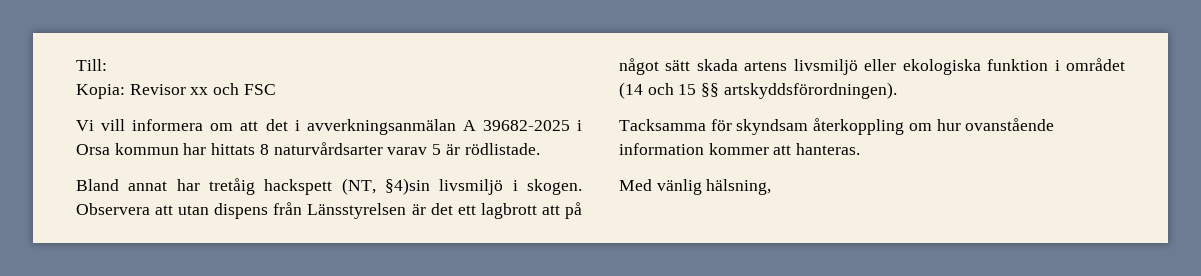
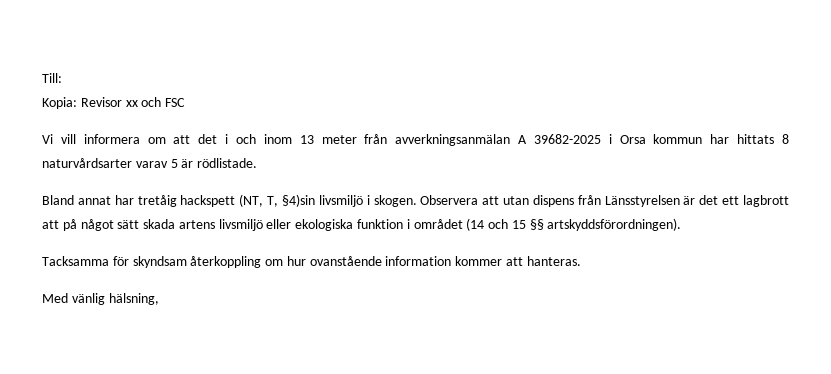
(300, 125) none -> [235,134,388,144] och inom 13 meter från
(376, 186) none -> [267,196,279,207] T,

